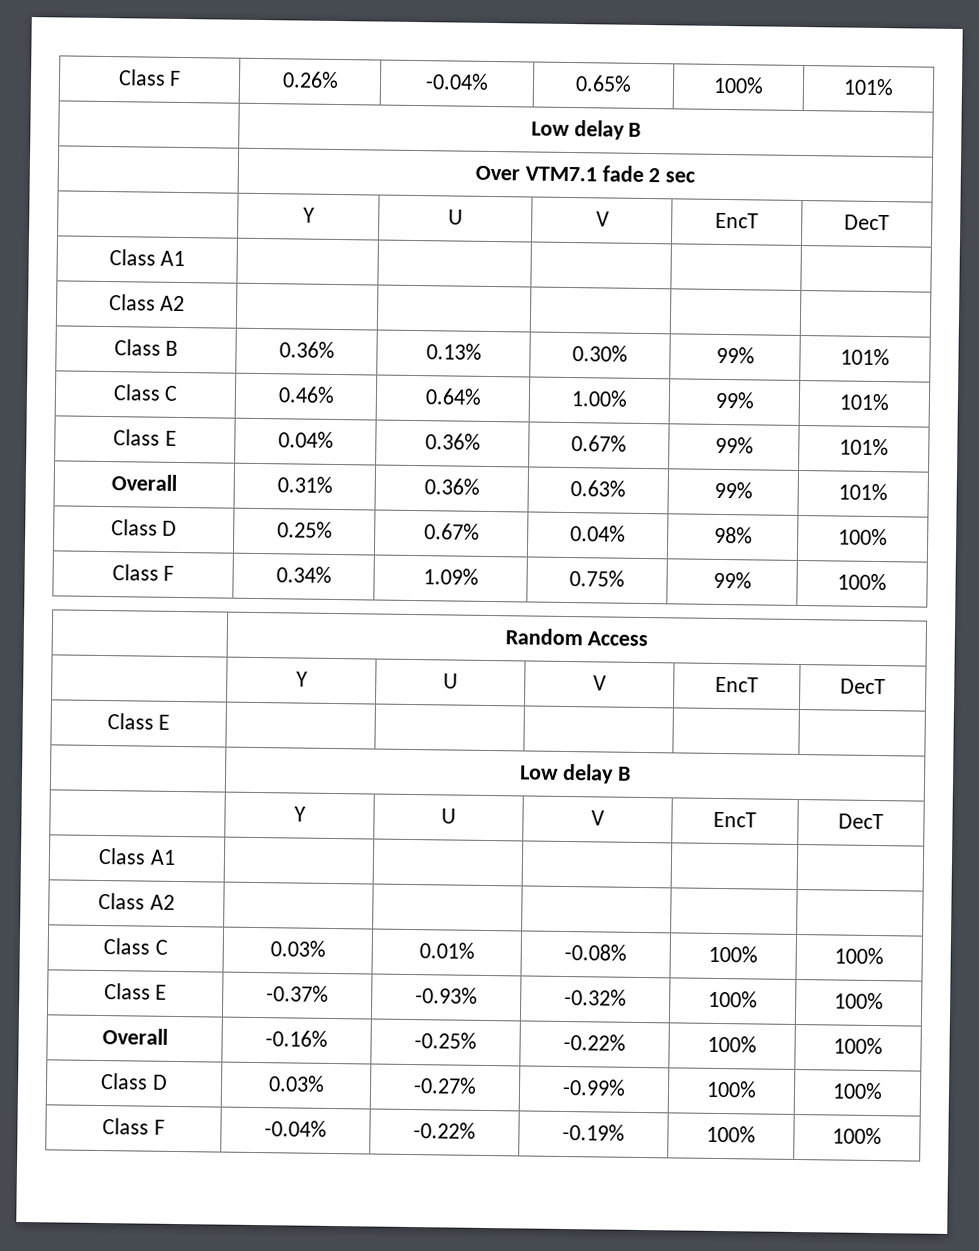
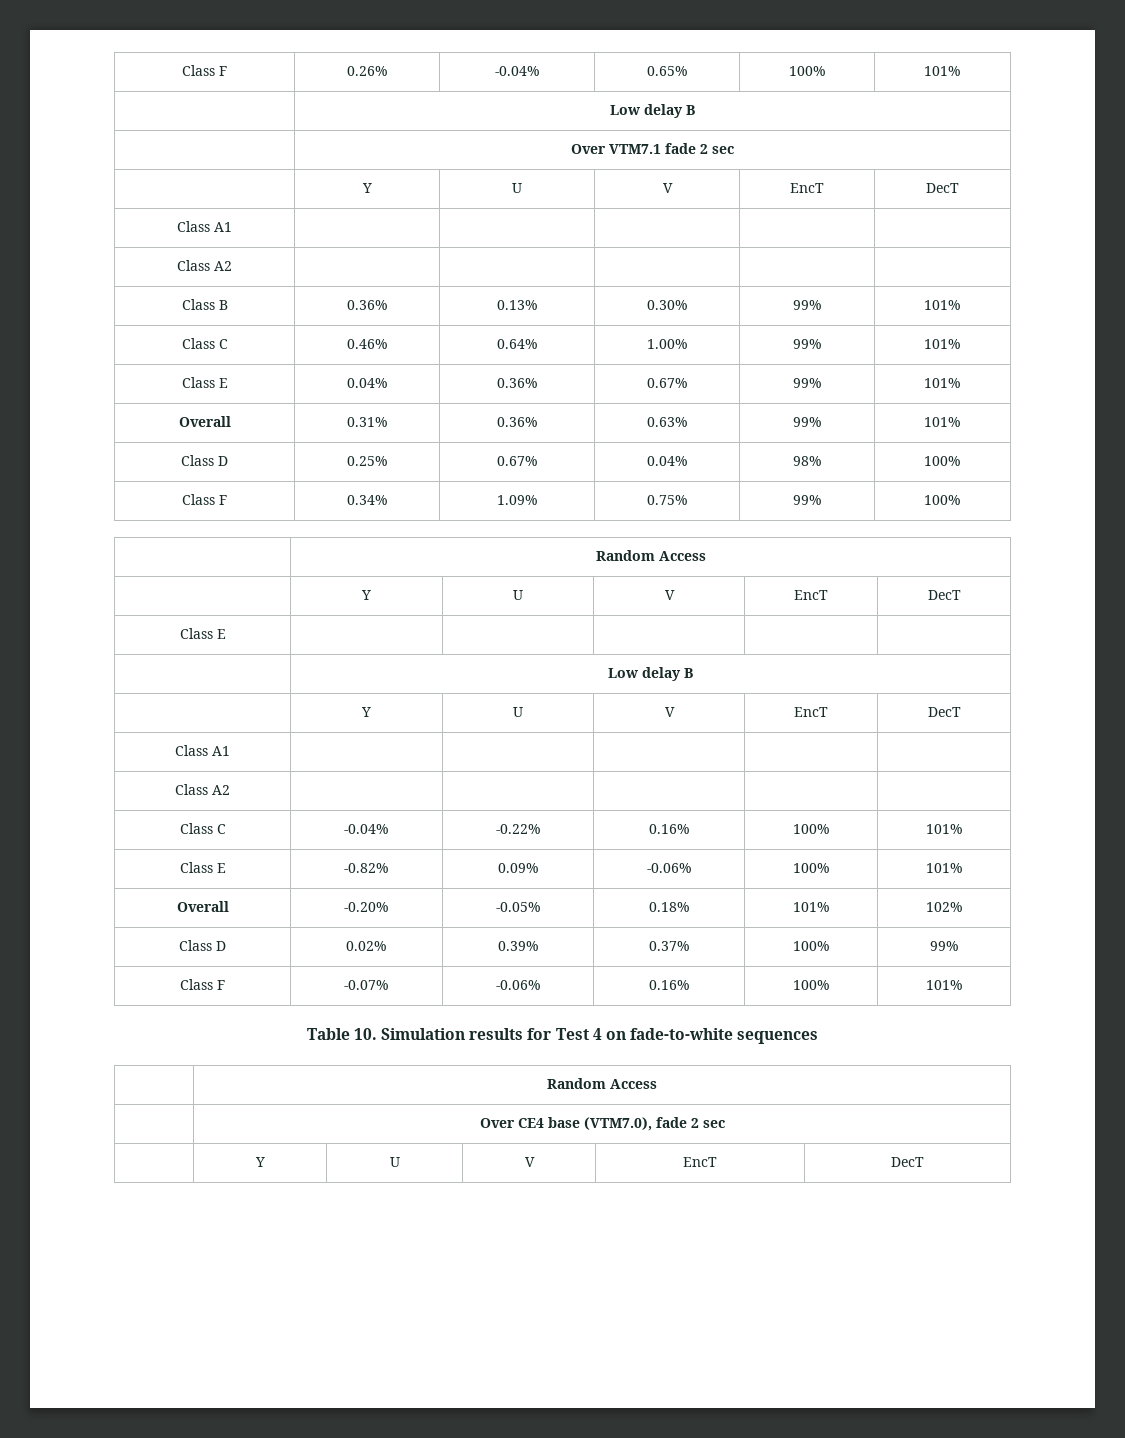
[269,940,326,957] [418,942,475,959] [564,944,627,961] [708,945,758,963] [834,947,884,965] [103,983,168,1000] [266,985,329,1002] [415,987,478,1004] [564,988,627,1006] [708,990,758,1008] [834,992,884,1010] [101,1028,168,1045] [265,1030,328,1047] [414,1032,477,1049] [563,1033,626,1051] [707,1035,757,1053] [833,1037,883,1055] [100,1073,168,1090] [267,1075,325,1092] [413,1077,477,1094] [562,1078,626,1096] [706,1080,757,1098] [832,1082,883,1100] [102,1118,165,1135] [264,1120,327,1137] [413,1122,476,1139] [562,1123,625,1141] [706,1125,756,1143] [832,1127,882,1145] 0.03% | 0.01% | -0.08% | 100% | 100% // Class E | -0.37% | -0.93% | -0.32% | 100% | 100% // Overall | -0.16% | -0.25% | -0.22% | 100% | 100% // Class D | 0.03% | -0.27% | -0.99% | 100% | 100% // Class F | -0.04% | -0.22% | -0.19% | 100% | 100% -> [344,824,389,834] [495,824,541,834] [648,824,690,834] [792,824,830,834] [925,824,963,834] [179,862,226,873] [344,863,389,873] [497,863,539,873] [646,863,692,873] [792,863,830,873] [925,863,963,873] [176,901,229,912] [344,902,389,912] [495,902,541,912] [648,902,690,912] [792,902,830,912] [925,902,963,912] [179,940,226,951] [346,941,387,951] [497,941,539,951] [648,941,690,951] [792,941,830,951] [929,941,959,951] [180,979,225,990] [344,980,389,990] [495,980,541,990] [648,980,690,990] [792,980,830,990] [925,980,963,990] [306,1028,819,1044] [547,1078,657,1089] [479,1117,725,1131] [254,1157,265,1167] [389,1157,400,1167] [524,1157,535,1167] [683,1157,717,1167] [891,1157,924,1167] -0.04% | -0.22% | 0.16% | 100% | 101% // Class E | -0.82% | 0.09% | -0.06% | 100% | 101% // Overall | -0.20% | -0.05% | 0.18% | 101% | 102% // Class D | 0.02% | 0.39% | 0.37% | 100% | 99% // Class F | -0.07% | -0.06% | 0.16% | 100% | 101% // Table 10. Simulation results for Test 4 on fade-to-white sequences // | Random Access // | Over CE4 base (VTM7.0), fade 2 sec // | Y | U | V | EncT | DecT

